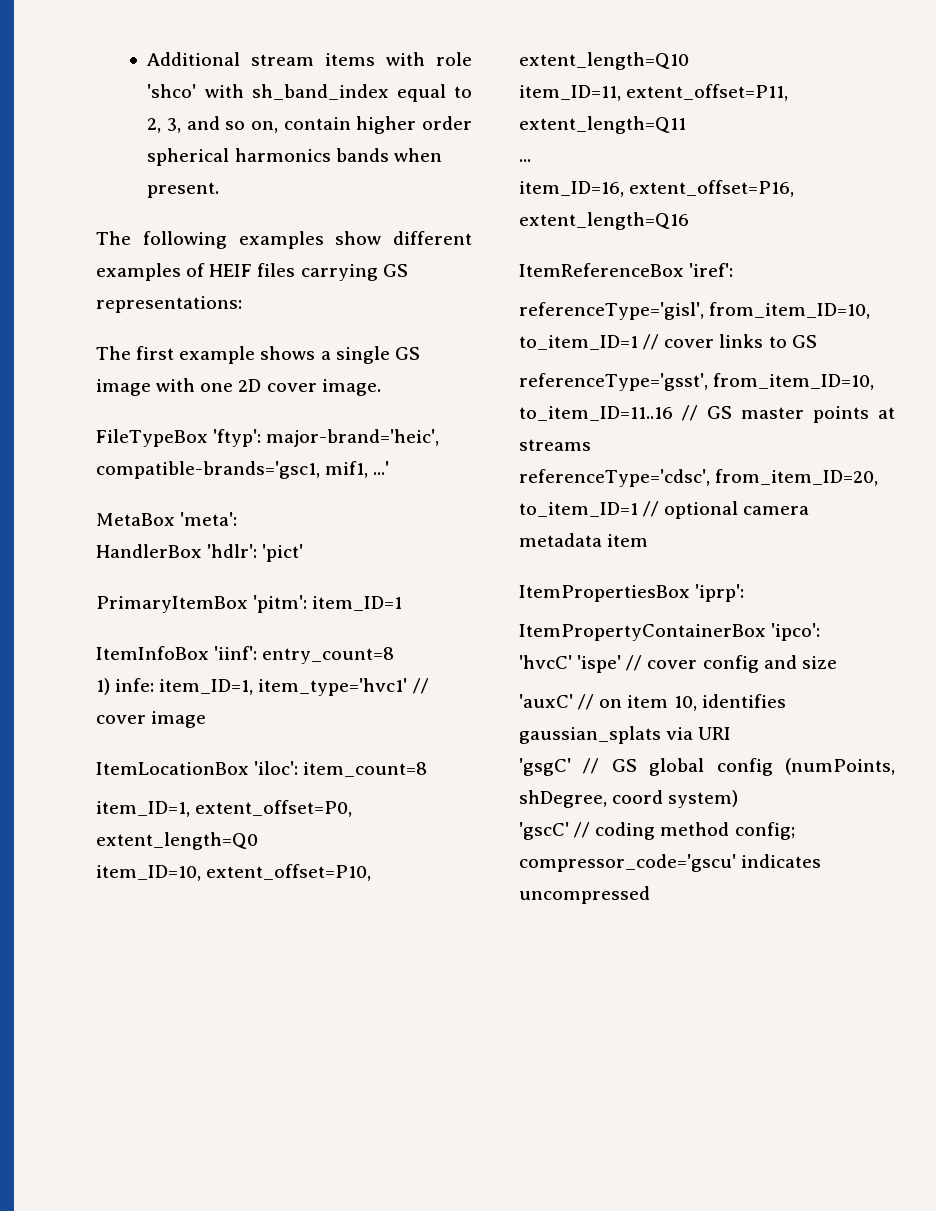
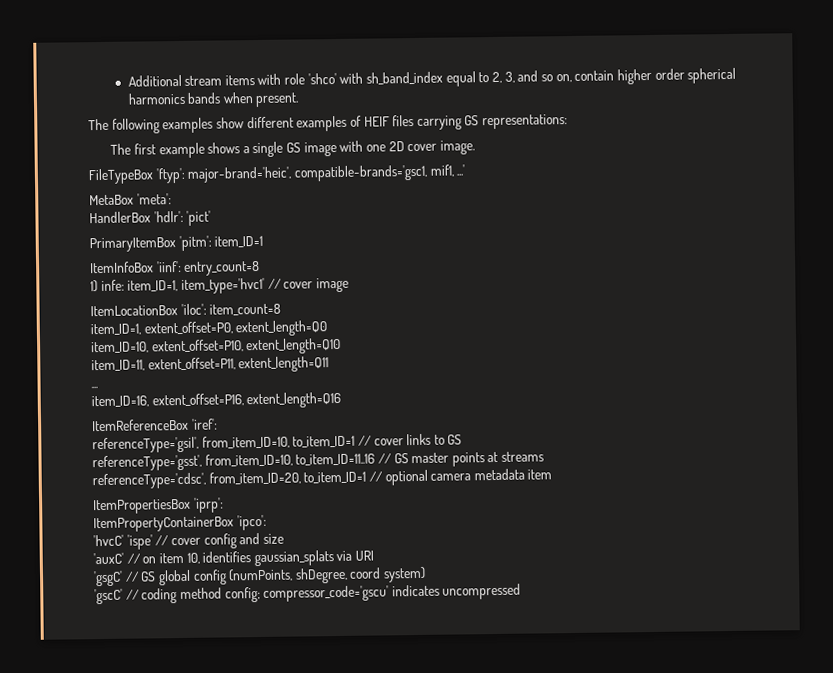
[519,302,704,320] referenceType='gisl', -> [92,436,199,454] referenceType='gsil',

